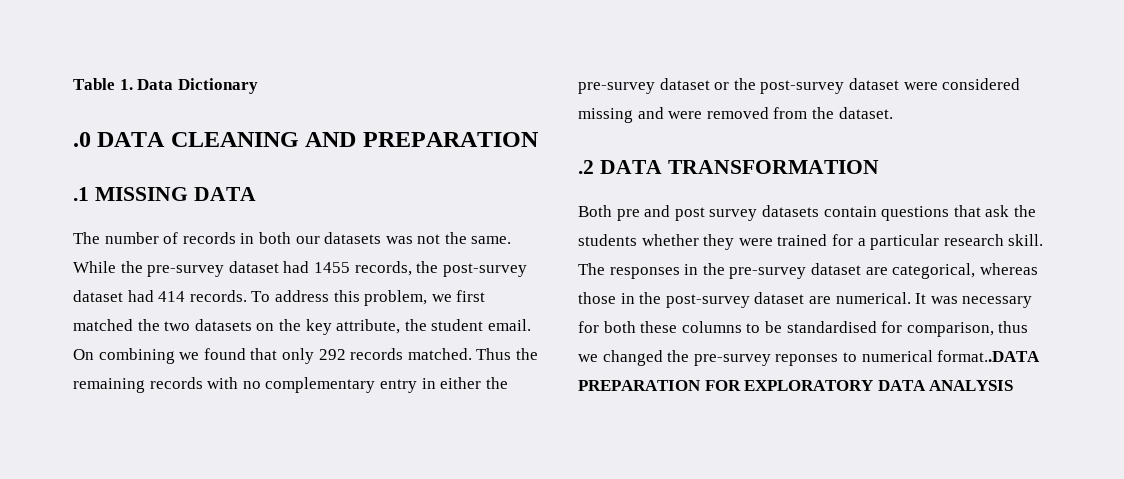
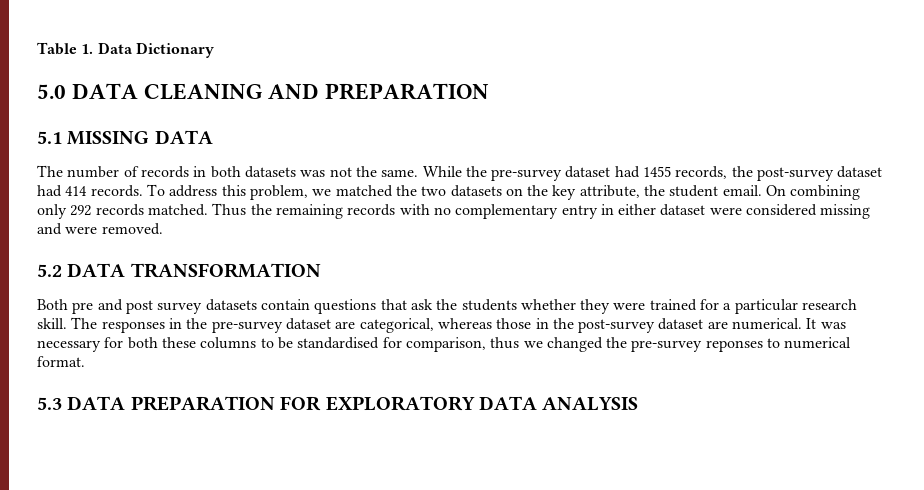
[73,132,91,147] .0 -> [37,84,66,99] 5.0
[73,187,89,201] .1 -> [37,131,62,144] 5.1
[295,236,320,244] our -> (241, 172) none
[456,290,486,302] first -> (332, 192) none
[179,348,278,360] we found that -> (861, 192) none
[485,377,508,389] [578,78,845,94] the pre-survey dataset or the post-survey -> (657, 209) none
[706,107,893,119] [578,160,594,174] removed from the dataset. // .2 -> [101,223,163,235] [37,264,62,277] removed. // 5.2
[937,350,1041,362] format..DATA -> [37,356,85,367] [37,396,126,410] format. // 5.3 DATA

